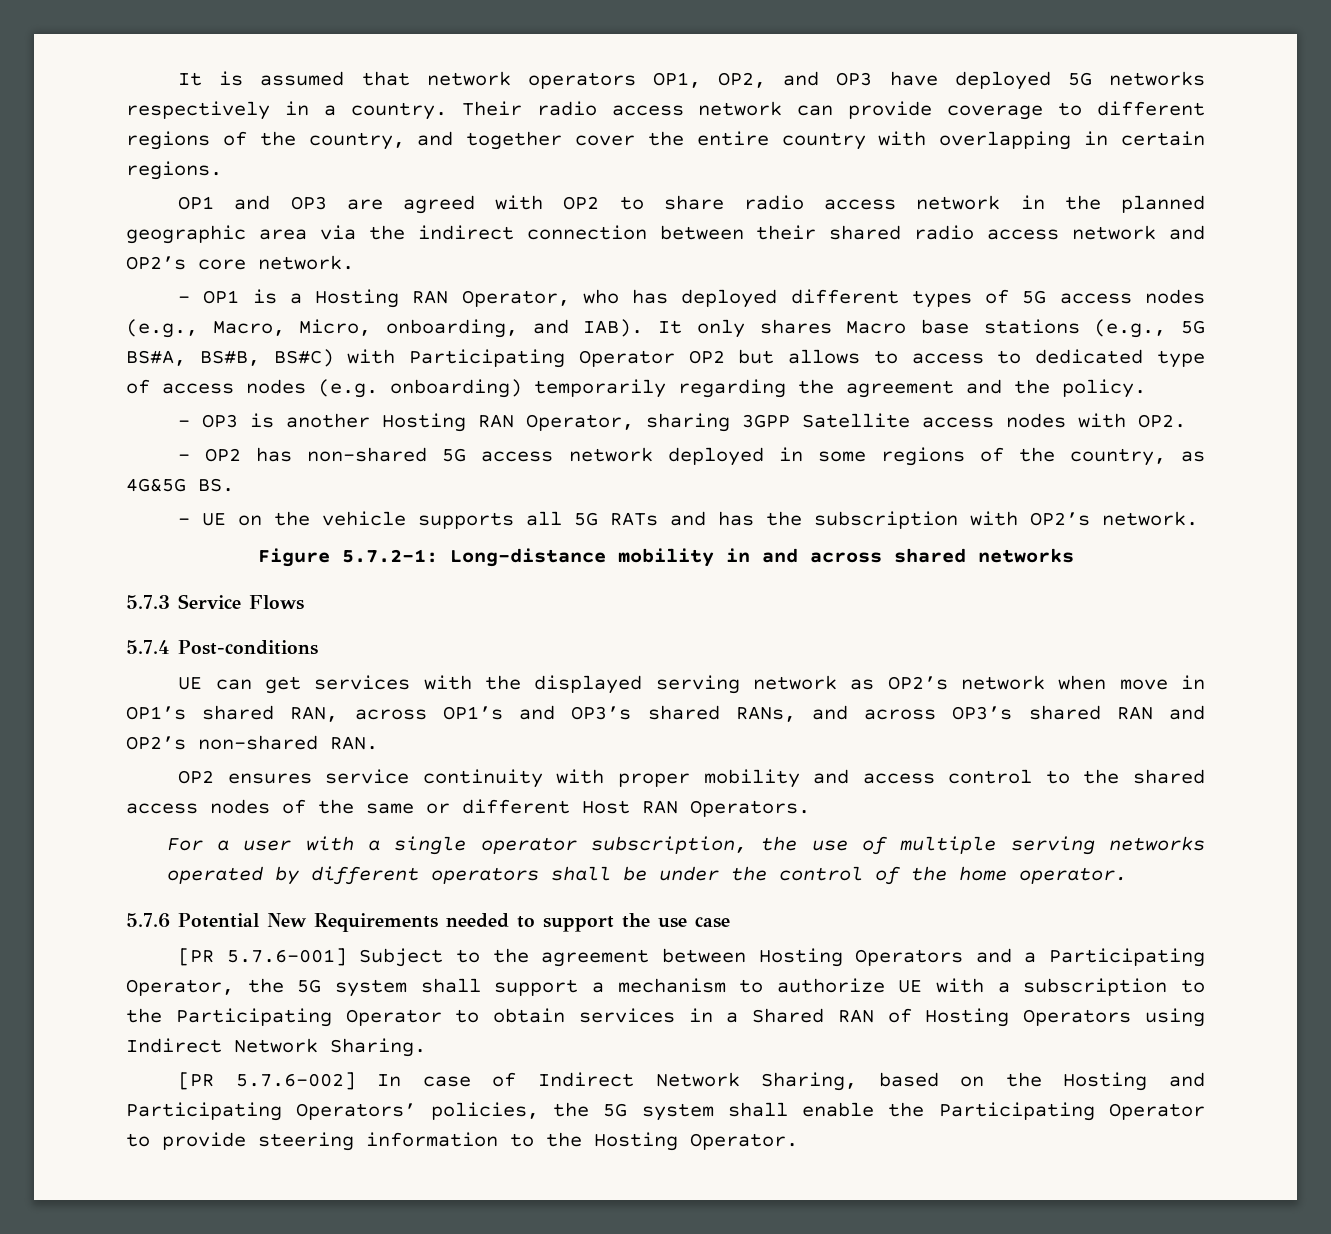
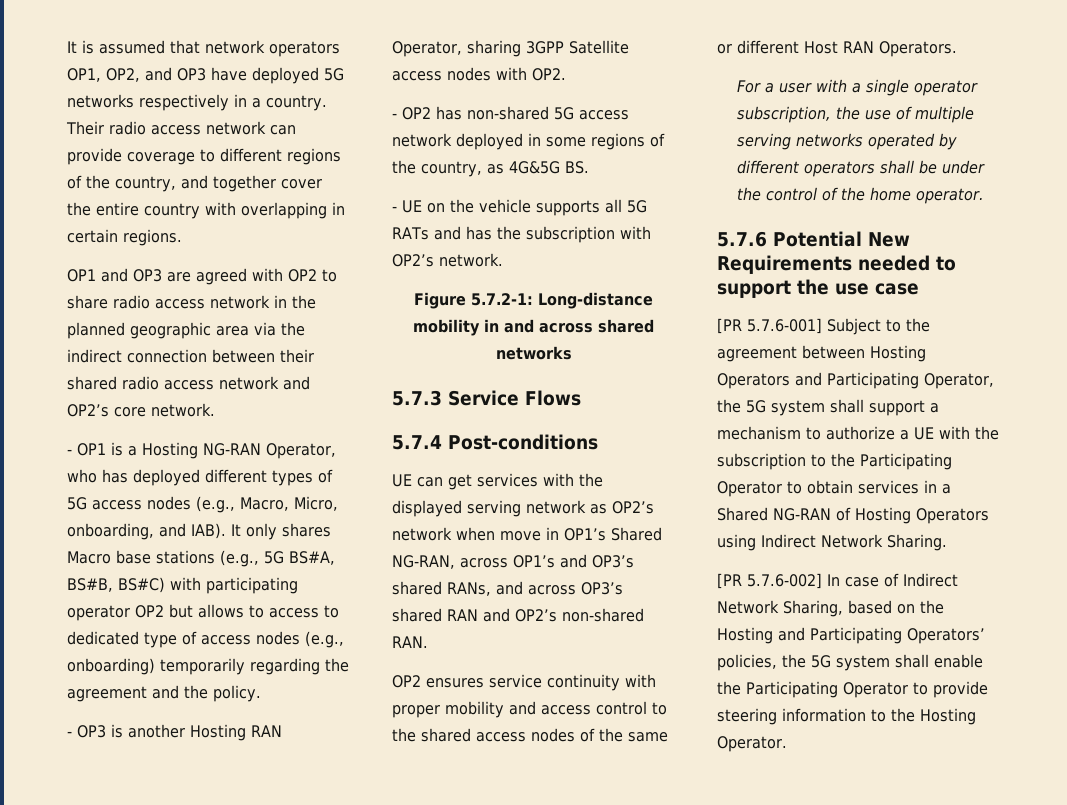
[412,290,449,304] RAN -> [203,443,261,456] NG-RAN
[409,349,675,368] Participating Operator -> [206,577,298,594] [67,605,130,621] participating operator
[318,379,378,398] (e.g. -> [305,631,344,648] (e.g.,
[202,705,339,722] shared RAN, -> [611,527,662,541] [392,555,455,569] Shared NG-RAN,
[1024,952,1037,963] a -> (822, 379) none
(885, 985) none -> [900,430,909,440] a
[997,982,1010,993] a -> [975,426,999,440] the
[837,1009,874,1023] RAN -> [773,508,831,521] NG-RAN

